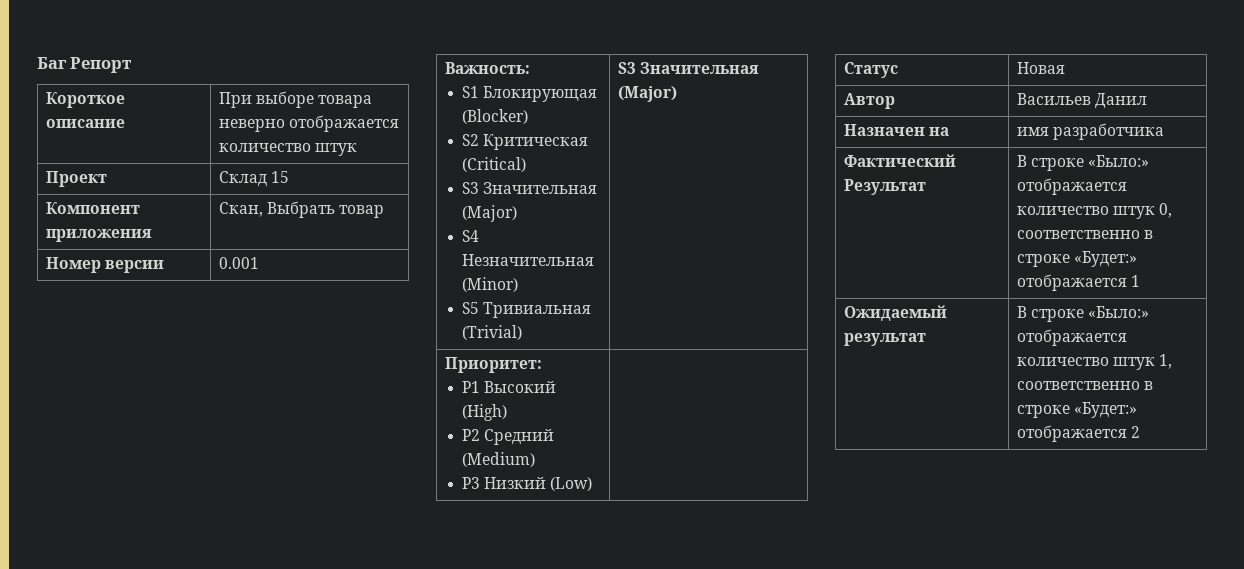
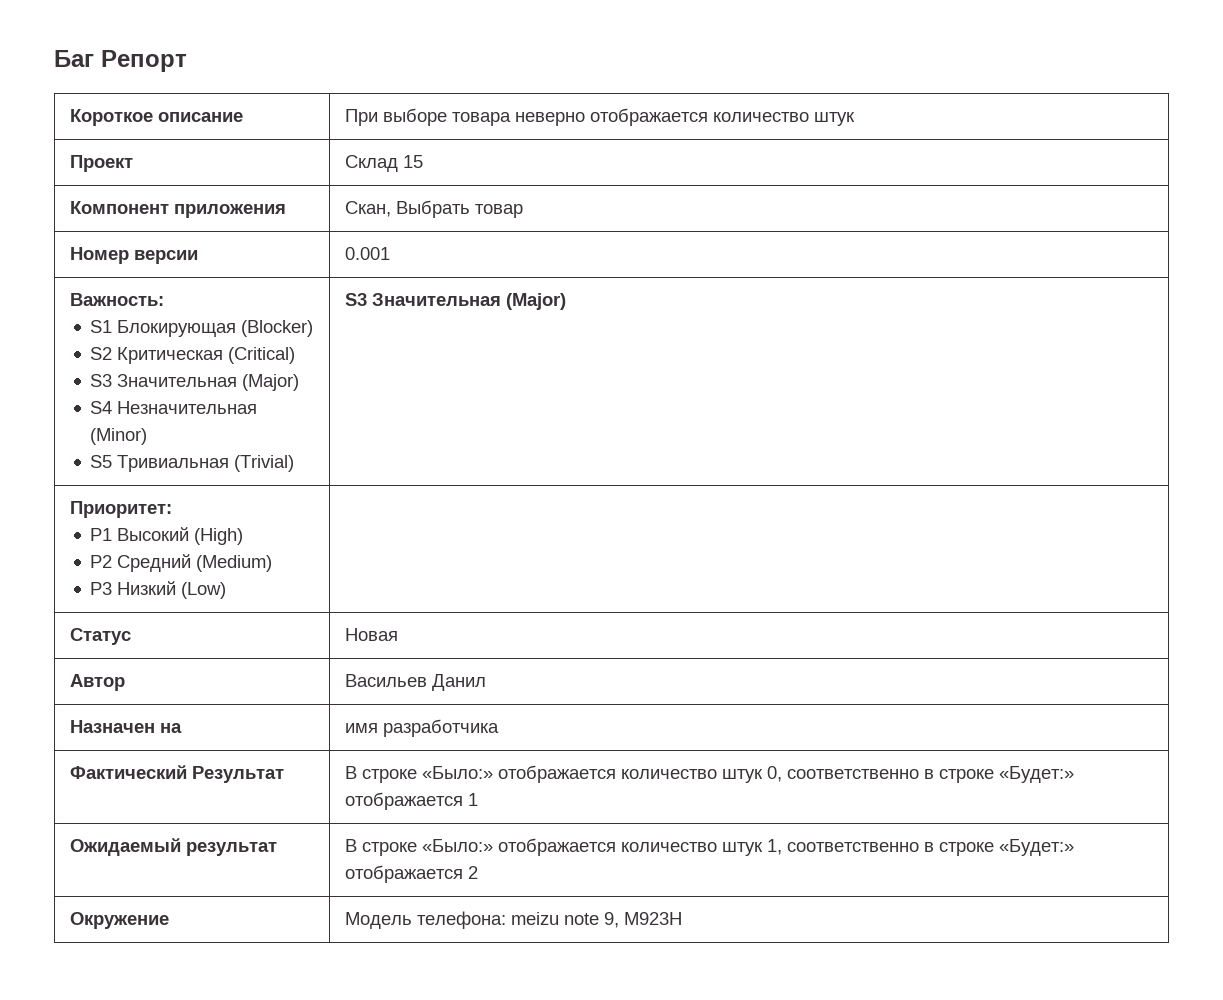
(1141, 432) none -> [69,912,169,929] [344,911,682,929] // Окружение | Модель телефона: meizu note 9, M923H

